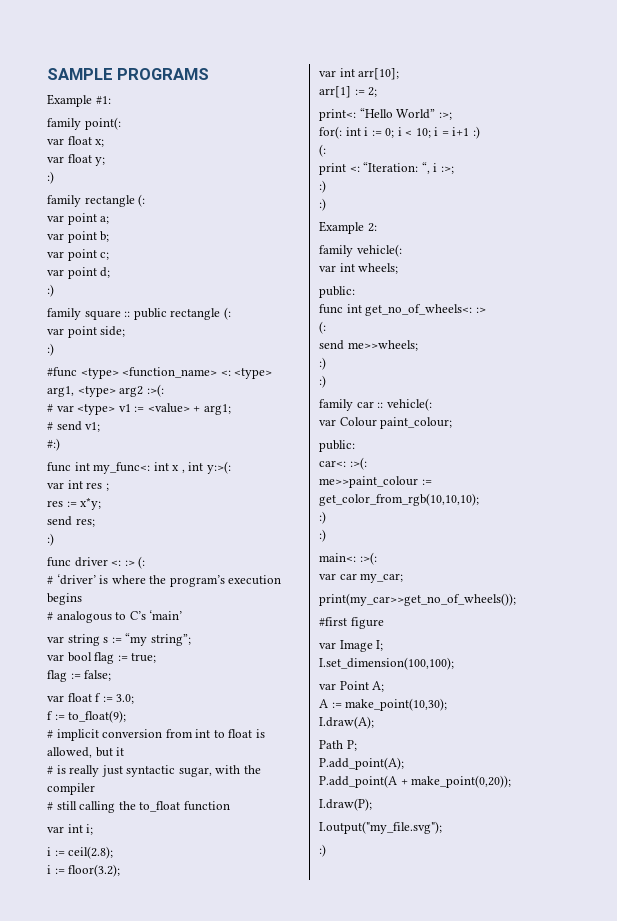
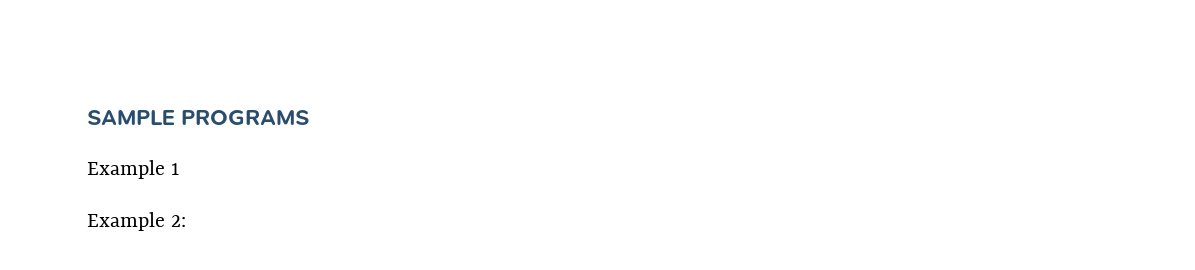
[95,95,111,105] [47,117,121,130] [47,136,105,147] [47,154,106,166] [47,171,54,184] [47,194,146,207] [47,213,110,225] [47,231,110,243] [47,249,110,261] [47,267,111,279] [47,284,54,297] [47,307,231,320] [47,326,126,338] [47,343,54,356] [47,367,273,379] [47,384,164,397] [47,403,231,415] [47,421,101,432] [47,438,60,451] [47,461,231,474] [47,480,109,491] [47,497,102,510] [47,516,95,527] [47,533,54,546] [47,556,146,569] [47,574,282,587] [47,593,82,605] [47,610,183,623] [47,633,191,646] [47,652,157,664] [47,670,112,682] [47,693,135,704] [47,710,127,723] [47,729,265,741] [47,747,125,758] [47,765,261,777] [47,783,95,795] [47,801,230,813] [47,824,94,835] [47,846,114,859] [47,864,121,877] [319,68,400,80] [319,86,378,98] [319,108,452,121] [319,126,480,139] [319,144,326,157] [319,162,454,175] [319,180,326,193] [319,198,326,211] [319,221,377,234] [319,244,402,257] [319,263,399,274] [319,286,355,298] [319,304,486,316] [319,321,326,334] [319,340,418,351] [319,357,326,370] [319,375,326,388] [319,398,432,411] [319,417,453,429] [319,440,355,452] [319,457,367,470] [319,476,432,488] [319,493,479,506] [319,511,326,524] [319,529,326,542] [319,552,377,565] [319,573,404,583] [319,593,516,606] [319,617,384,629] [319,640,384,652] [319,657,454,670] [319,681,385,692] [319,698,448,711] [319,716,374,729] [319,740,357,751] [319,757,404,770] [319,775,512,788] [319,798,372,811] [319,821,442,834] [319,844,326,857] #1: // family point(: // var float x; // var float y; // :) // family rectangle (: // var point a; // var point b; // var point c; // var point d; // :) // family square :: public rectangle (: // var point side; // :) // #func <type> <function_name> <: <type> arg1, <type> arg2 :>(: // # var <type> v1 := <value> + arg1; // # send v1; // #:) // func int my_func<: int x , int y:>(: // var int res ; // res := x*y; // send res; // :) // func driver <: :> (: // # ‘driver’ is where the program’s execution begins // # analogous to C’s ‘main’ // var string s := “my string”; // var bool flag := true; // flag := false; // var float f := 3.0; // f := to_float(9); // # implicit conversion from int to float is allowed, but it // # is really just syntactic sugar, with the compiler // # still calling the to_float function // var int i; // i := ceil(2.8); // i := floor(3.2); // var int arr[10]; // arr[1] := 2; // print<: “Hello World” :>; // for(: int i := 0; i < 10; i = i+1 :) // (: // print <: “Iteration: “, i :>; // :) // :) // Example 2: // family vehicle(: // var int wheels; // public: // func int get_no_of_wheels<: :> // (: // send me>>wheels; // :) // :) // family car :: vehicle(: // var Colour paint_colour; // public: // car<: :>(: // me>>paint_colour := get_color_from_rgb(10,10,10); // :) // :) // main<: :>(: // var car my_car; // print(my_car>>get_no_of_wheels()); // #first figure // var Image I; // I.set_dimension(100,100); // var Point A; // A := make_point(10,30); // I.draw(A); // Path P; // P.add_point(A); // P.add_point(A + make_point(0,20)); // I.draw(P); // I.output("my_file.svg"); // :) -> [171,163,180,175] [87,212,187,231] 1 // Example 2:

